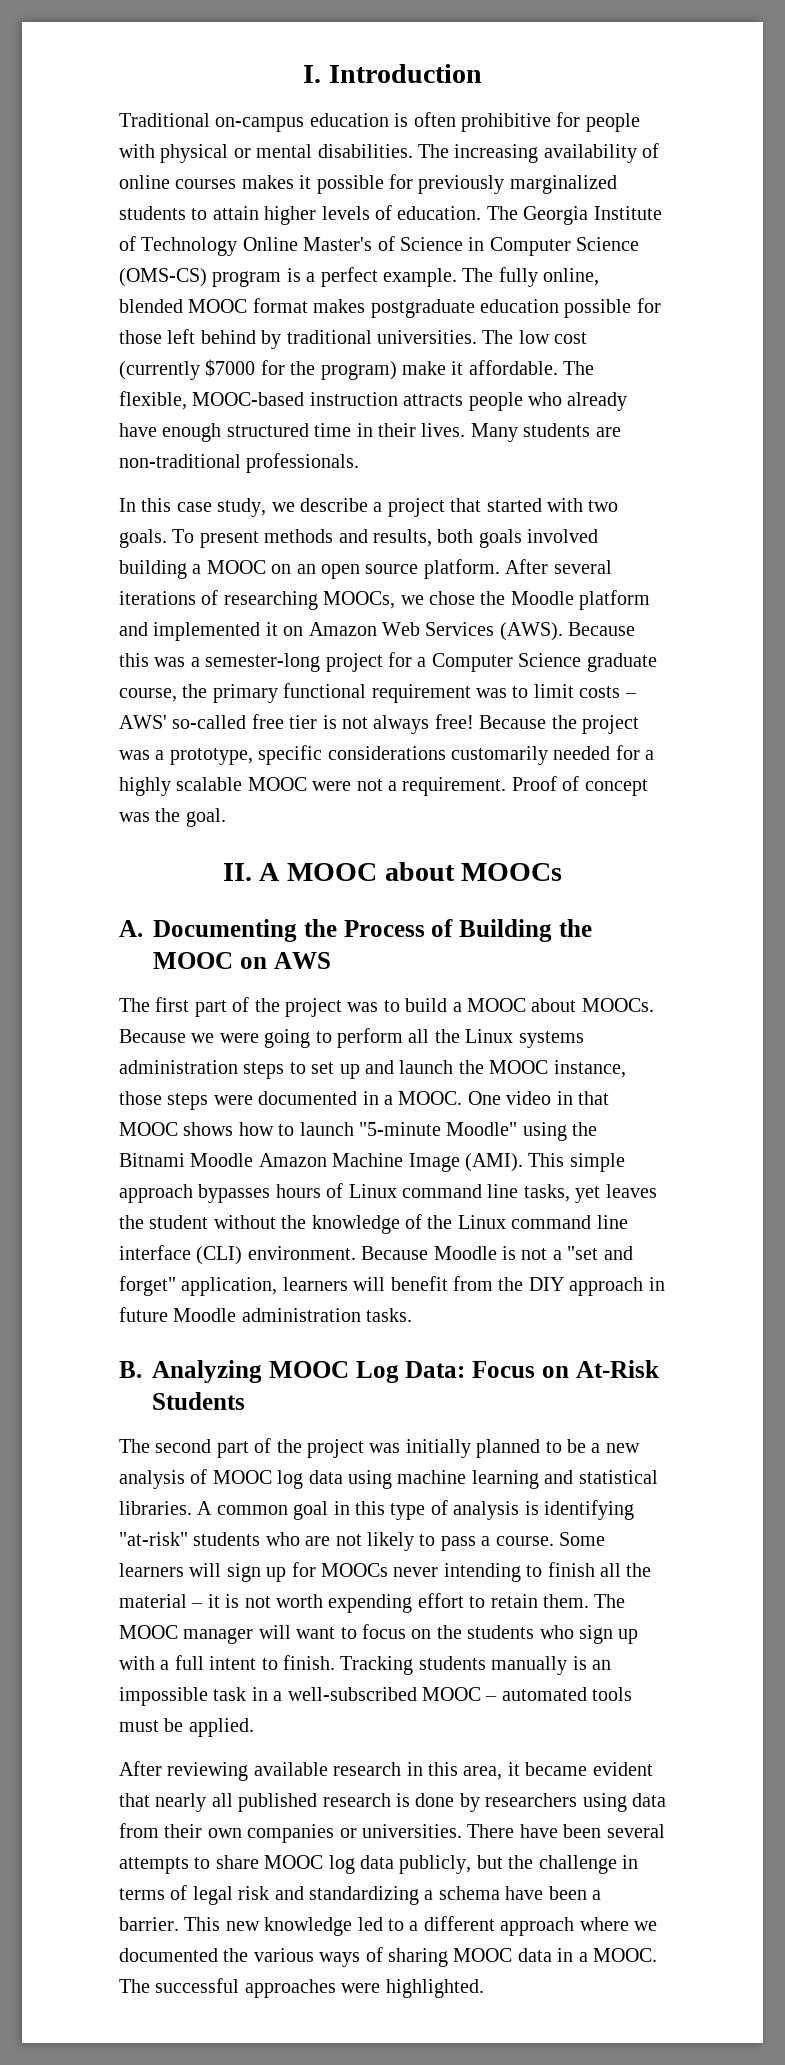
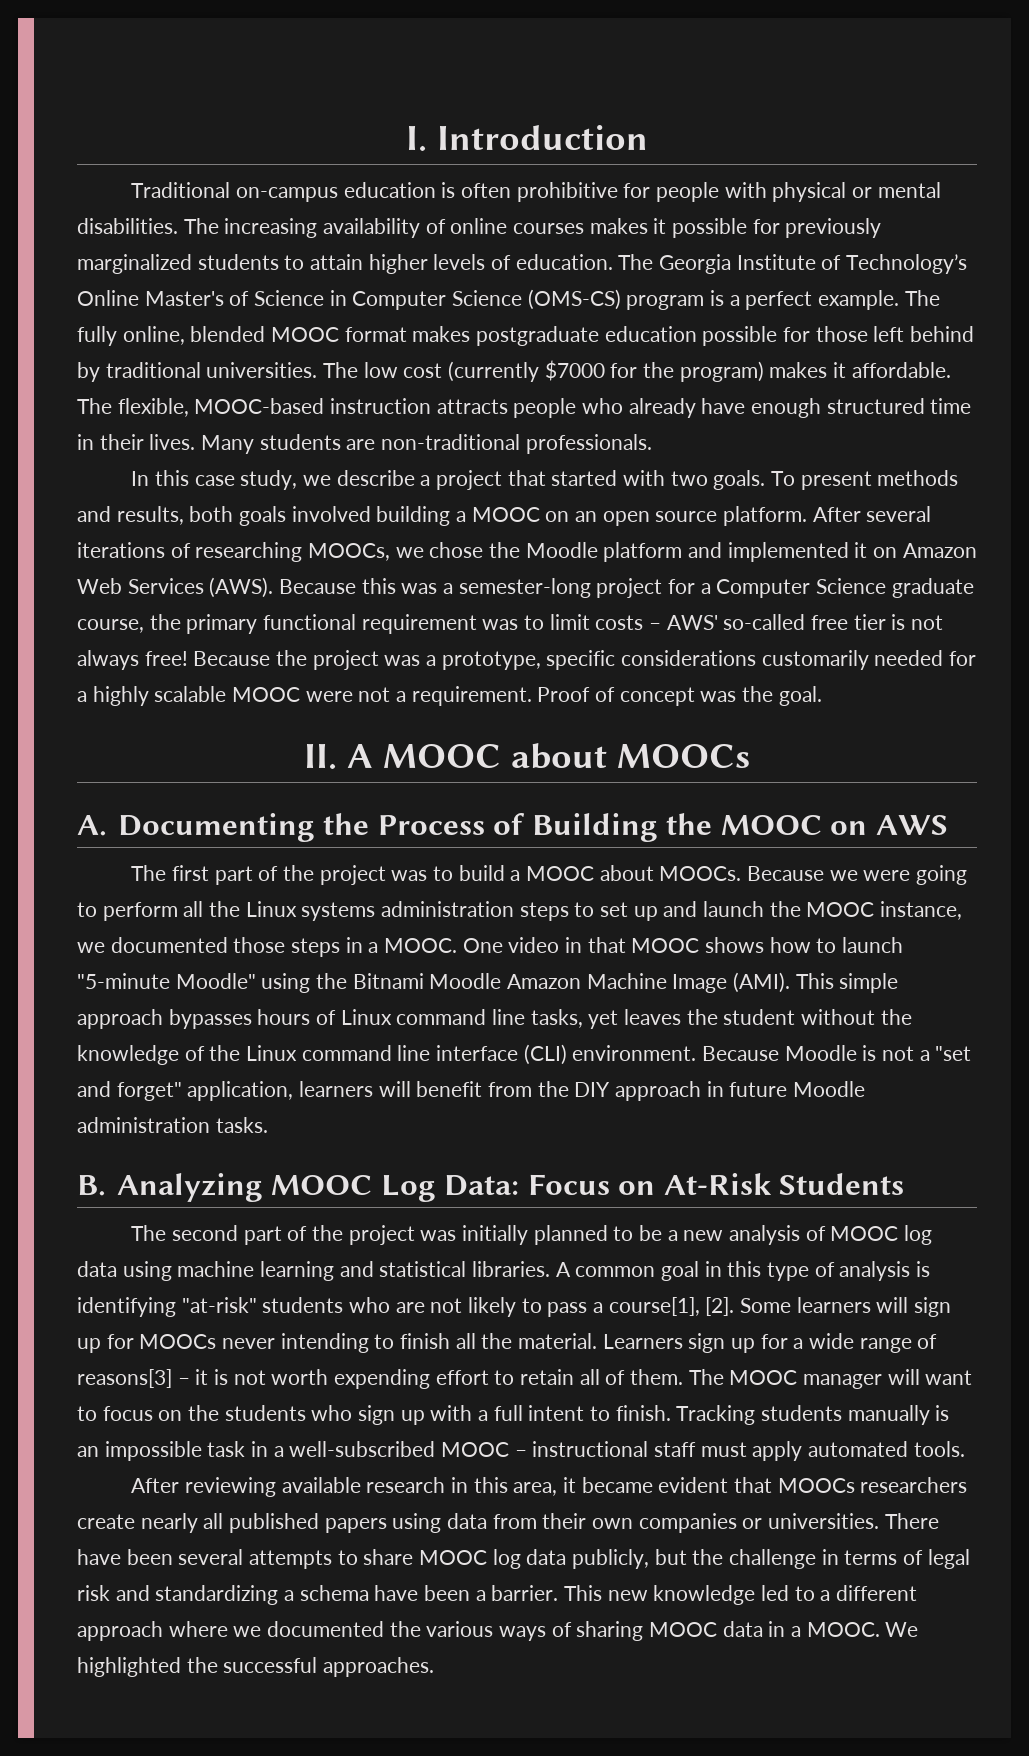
[141,237,238,256] Technology -> [846,254,968,274] Technology’s
[402,361,446,375] make -> [769,362,828,378] makes
[119,1091,358,1110] those steps were documented -> [77,937,341,957] we documented those steps
[495,1536,554,1546] course. -> [608,1297,735,1316] course[1], [2].
[119,1594,187,1608] material -> [518,1333,938,1353] [77,1369,172,1388] material. Learners sign up for a wide range of reasons[3]
(538, 1601) none -> [579,1369,626,1385] all of
[501,1687,633,1701] [119,1718,254,1737] automated tools must be applied. -> [532,1441,965,1461] instructional staff must apply automated tools.
[155,1793,578,1812] nearly all published research is done by researchers -> [777,1477,968,1493] [77,1513,387,1533] MOOCs researchers create nearly all published papers
[119,1978,484,1998] The successful approaches were highlighted. -> [885,1622,919,1637] [77,1657,435,1677] We highlighted the successful approaches.

